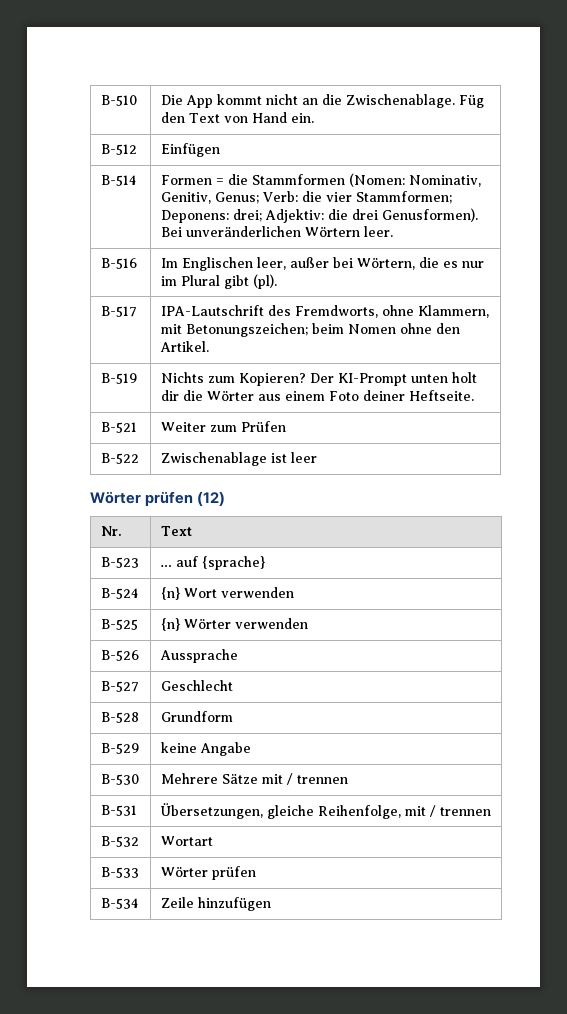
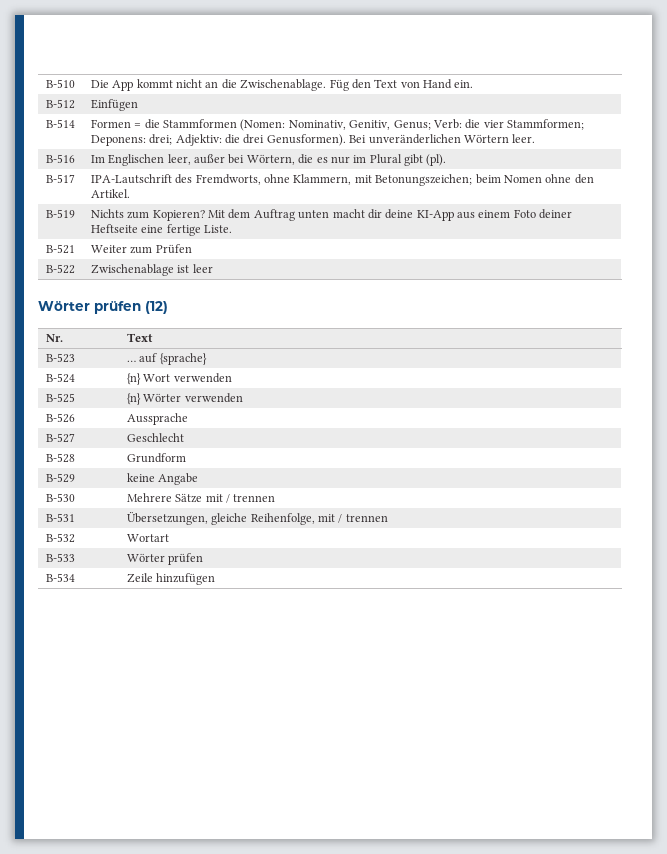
[309,372,477,386] [160,390,474,401] Der KI-Prompt unten holt dir die Wörter aus einem Foto deiner Heftseite. -> [208,209,573,221] [90,224,233,236] Mit dem Auftrag unten macht dir deine KI-App aus einem Foto deiner Heftseite eine fertige Liste.

